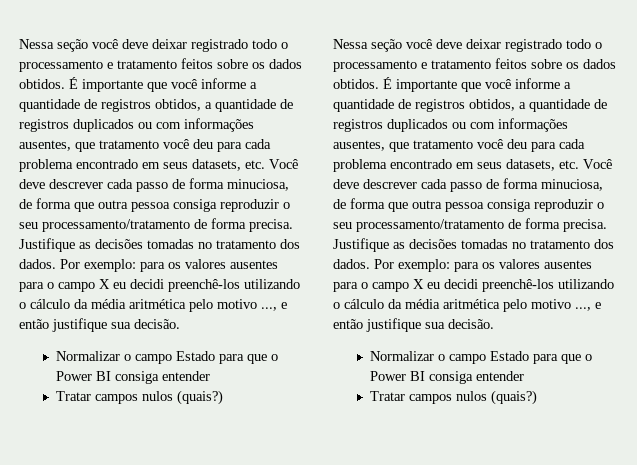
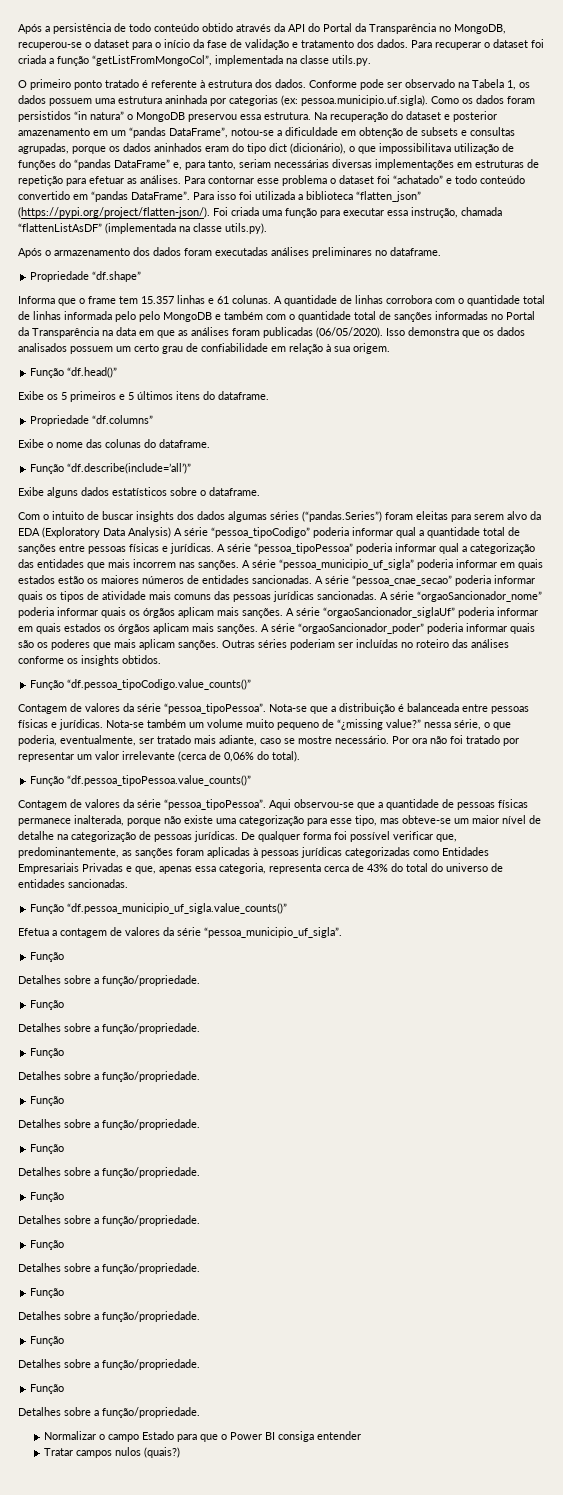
[19,39,288,52] [19,58,302,72] [19,77,257,92] [19,99,293,112] [19,118,254,132] [19,139,271,152] [19,159,298,172] [19,178,289,192] [19,198,290,212] [19,218,293,232] [19,238,300,252] [19,259,278,272] [19,279,300,292] [19,299,287,312] [19,318,180,332] Nessa seção você deve deixar registrado todo o processamento e tratamento feitos sobre os dados obtidos. É importante que você informe a quantidade de registros obtidos, a quantidade de registros duplicados ou com informações ausentes, que tratamento você deu para cada problema encontrado em seus datasets, etc. Você deve descrever cada passo de forma minuciosa, de forma que outra pessoa consiga reproduzir o seu processamento/tratamento de forma precisa. Justifique as decisões tomadas no tratamento dos dados. Por exemplo: para os valores ausentes para o campo X eu decidi preenchê-los utilizando o cálculo da média aritmética pelo motivo ..., e então justifique sua decisão. -> [18,23,506,34] [18,39,544,50] [18,55,371,66] [18,79,530,90] [18,95,535,106] [18,111,497,122] [18,127,515,138] [18,143,514,154] [18,159,539,170] [18,175,525,186] [18,191,421,202] [18,207,502,218] [18,223,267,234] [18,247,441,258] [30,271,142,282] [18,295,545,306] [18,311,535,322] [18,327,525,338] [18,343,390,354] [30,367,118,378] [18,391,269,402] [30,415,154,426] [18,439,210,448] [30,463,192,474] [18,487,260,498] [18,511,541,522] [18,527,520,538] [18,543,535,554] [18,559,543,570] [18,575,535,586] [18,591,542,602] [18,607,538,618] [18,623,535,634] [18,639,509,650] [18,655,161,666] [30,679,252,690] [18,703,529,714] [18,719,511,730] [18,735,519,746] [18,751,300,762] [30,775,252,786] [18,799,528,810] [18,815,541,826] [18,831,457,842] [18,847,489,858] [18,863,503,874] [18,879,128,888] [30,903,288,914] [18,927,342,938] [30,952,65,962] [18,975,200,986] [30,1000,65,1010] [18,1023,200,1034] [30,1048,65,1058] [18,1071,200,1082] [30,1096,65,1106] [18,1119,200,1130] [30,1144,65,1154] [18,1167,200,1178] [30,1192,65,1202] [18,1215,200,1226] [30,1240,65,1250] [18,1263,200,1274] [30,1288,65,1298] [18,1311,200,1322] [30,1336,65,1346] [18,1359,200,1370] [30,1384,65,1394] [18,1407,200,1418] Após a persistência de todo conteúdo obtido através da API do Portal da Transparência no MongoDB, recuperou-se o dataset para o início da fase de validação e tratamento dos dados. Para recuperar o dataset foi criada a função “getListFromMongoCol”, implementada na classe utils.py. // O primeiro ponto tratado é referente à estrutura dos dados. Conforme pode ser observado na Tabela 1, os dados possuem uma estrutura aninhada por categorias (ex: pessoa.municipio.uf.sigla). Como os dados foram persistidos “in natura” o MongoDB preservou essa estrutura. Na recuperação do dataset e posterior amazenamento em um “pandas DataFrame”, notou-se a dificuldade em obtenção de subsets e consultas agrupadas, porque os dados aninhados eram do tipo dict (dicionário), o que impossibilitava utilização de funções do “pandas DataFrame” e, para tanto, seriam necessárias diversas implementações em estruturas de repetição para efetuar as análises. Para contornar esse problema o dataset foi “achatado” e todo conteúdo convertido em “pandas DataFrame”. Para isso foi utilizada a biblioteca “flatten_json” (https://pypi.org/project/flatten-json/). Foi criada uma função para executar essa instrução, chamada “flattenListAsDF” (implementada na classe utils.py). // Após o armazenamento dos dados foram executadas análises preliminares no dataframe. // Propriedade “df.shape” // Informa que o frame tem 15.357 linhas e 61 colunas. A quantidade de linhas corrobora com o quantidade total de linhas informada pelo pelo MongoDB e também com o quantidade total de sanções informadas no Portal da Transparência na data em que as análises foram publicadas (06/05/2020). Isso demonstra que os dados analisados possuem um certo grau de confiabilidade em relação à sua origem. // Função “df.head()” // Exibe os 5 primeiros e 5 últimos itens do dataframe. // Propriedade “df.columns” // Exibe o nome das colunas do dataframe. // Função “df.describe(include=’all’)” // Exibe alguns dados estatísticos sobre o dataframe. // Com o intuito de buscar insights dos dados algumas séries (“pandas.Series”) foram eleitas para serem alvo da EDA (Exploratory Data Analysis) A série “pessoa_tipoCodigo” poderia informar qual a quantidade total de sanções entre pessoas físicas e jurídicas. A série “pessoa_tipoPessoa” poderia informar qual a categorização das entidades que mais incorrem nas sanções. A série “pessoa_municipio_uf_sigla” poderia informar em quais estados estão os maiores números de entidades sancionadas. A série “pessoa_cnae_secao” poderia informar quais os tipos de atividade mais comuns das pessoas jurídicas sancionadas. A série “orgaoSancionador_nome” poderia informar quais os órgãos aplicam mais sanções. A série “orgaoSancionador_siglaUf” poderia informar em quais estados os órgãos aplicam mais sanções. A série “orgaoSancionador_poder” poderia informar quais são os poderes que mais aplicam sanções. Outras séries poderiam ser incluídas no roteiro das análises conforme os insights obtidos. // Função “df.pessoa_tipoCodigo.value_counts()” // Contagem de valores da série “pessoa_tipoPessoa”. Nota-se que a distribuição é balanceada entre pessoas físicas e jurídicas. Nota-se também um volume muito pequeno de “¿missing value?” nessa série, o que poderia, eventualmente, ser tratado mais adiante, caso se mostre necessário. Por ora não foi tratado por representar um valor irrelevante (cerca de 0,06% do total). // Função “df.pessoa_tipoPessoa.value_counts()” // Contagem de valores da série “pessoa_tipoPessoa”. Aqui observou-se que a quantidade de pessoas físicas permanece inalterada, porque não existe uma categorização para esse tipo, mas obteve-se um maior nível de detalhe na categorização de pessoas jurídicas. De qualquer forma foi possível verificar que, predominantemente, as sanções foram aplicadas à pessoas jurídicas categorizadas como Entidades Empresariais Privadas e que, apenas essa categoria, representa cerca de 43% do total do universo de entidades sancionadas. // Função “df.pessoa_municipio_uf_sigla.value_counts()” // Efetua a contagem de valores da série “pessoa_municipio_uf_sigla”. // Função // Detalhes sobre a função/propriedade. // Função // Detalhes sobre a função/propriedade. // Função // Detalhes sobre a função/propriedade. // Função // Detalhes sobre a função/propriedade. // Função // Detalhes sobre a função/propriedade. // Função // Detalhes sobre a função/propriedade. // Função // Detalhes sobre a função/propriedade. // Função // Detalhes sobre a função/propriedade. // Função // Detalhes sobre a função/propriedade. // Função // Detalhes sobre a função/propriedade.
[333,39,602,52] [333,58,616,72] [333,77,571,92] [333,99,607,112] [333,118,568,132] [333,139,585,152] [333,159,612,172] [333,178,603,192] [333,198,604,212] [333,218,607,232] [333,238,614,252] [333,259,592,272] [333,279,614,292] [333,299,601,312] [333,318,494,332] [370,351,593,364] [370,371,525,384] [370,390,538,405] // Nessa seção você deve deixar registrado todo o processamento e tratamento feitos sobre os dados obtidos. É importante que você informe a quantidade de registros obtidos, a quantidade de registros duplicados ou com informações ausentes, que tratamento você deu para cada problema encontrado em seus datasets, etc. Você deve descrever cada passo de forma minuciosa, de forma que outra pessoa consiga reproduzir o seu processamento/tratamento de forma precisa. Justifique as decisões tomadas no tratamento dos dados. Por exemplo: para os valores ausentes para o campo X eu decidi preenchê-los utilizando o cálculo da média aritmética pelo motivo ..., e então justifique sua decisão. // Normalizar o campo Estado para que o Power BI consiga entender // Tratar campos nulos (quais?) -> (180, 1452) none

